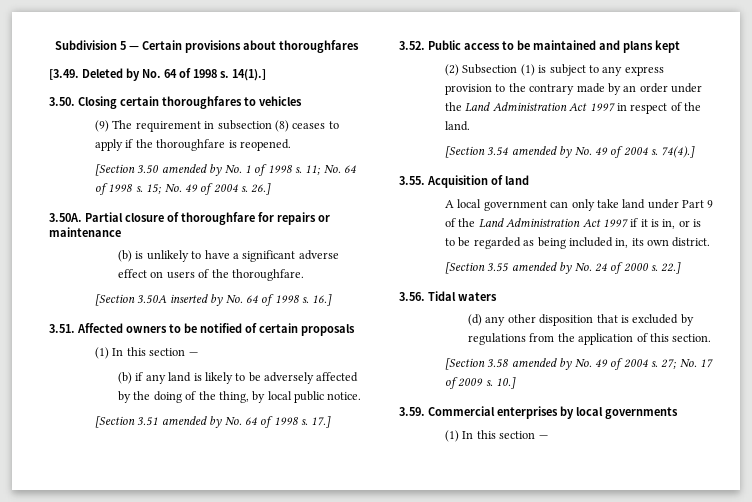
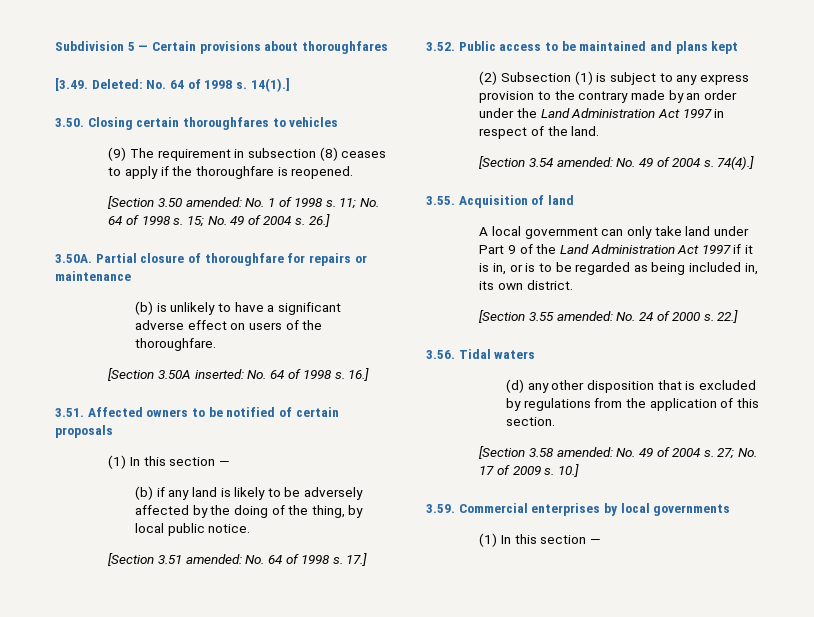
[82,68,140,81] Deleted by -> [91,79,143,89] Deleted:
[161,164,223,176] amended by -> [185,197,242,207] amended:
[169,294,224,306] inserted by -> [194,369,244,379] inserted:
[161,416,223,428] amended by -> [185,554,242,564] amended:
[511,146,573,158] amended by -> [556,157,613,167] amended:
[511,262,573,274] amended by -> [556,311,613,321] amended:
[511,358,573,370] amended by -> [556,447,613,457] amended:

